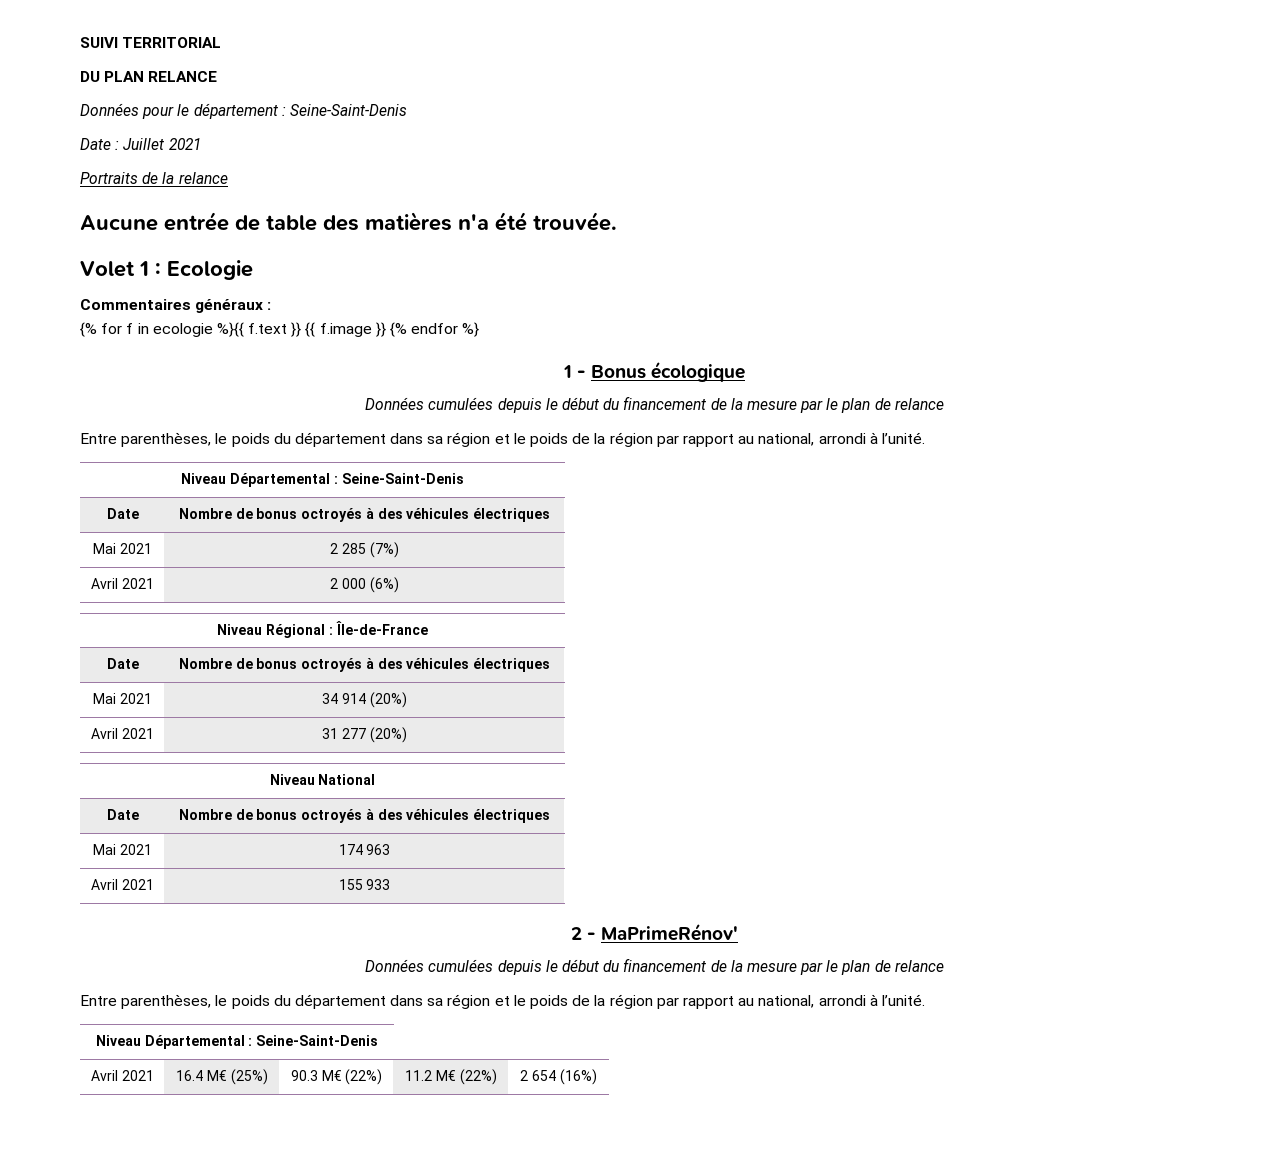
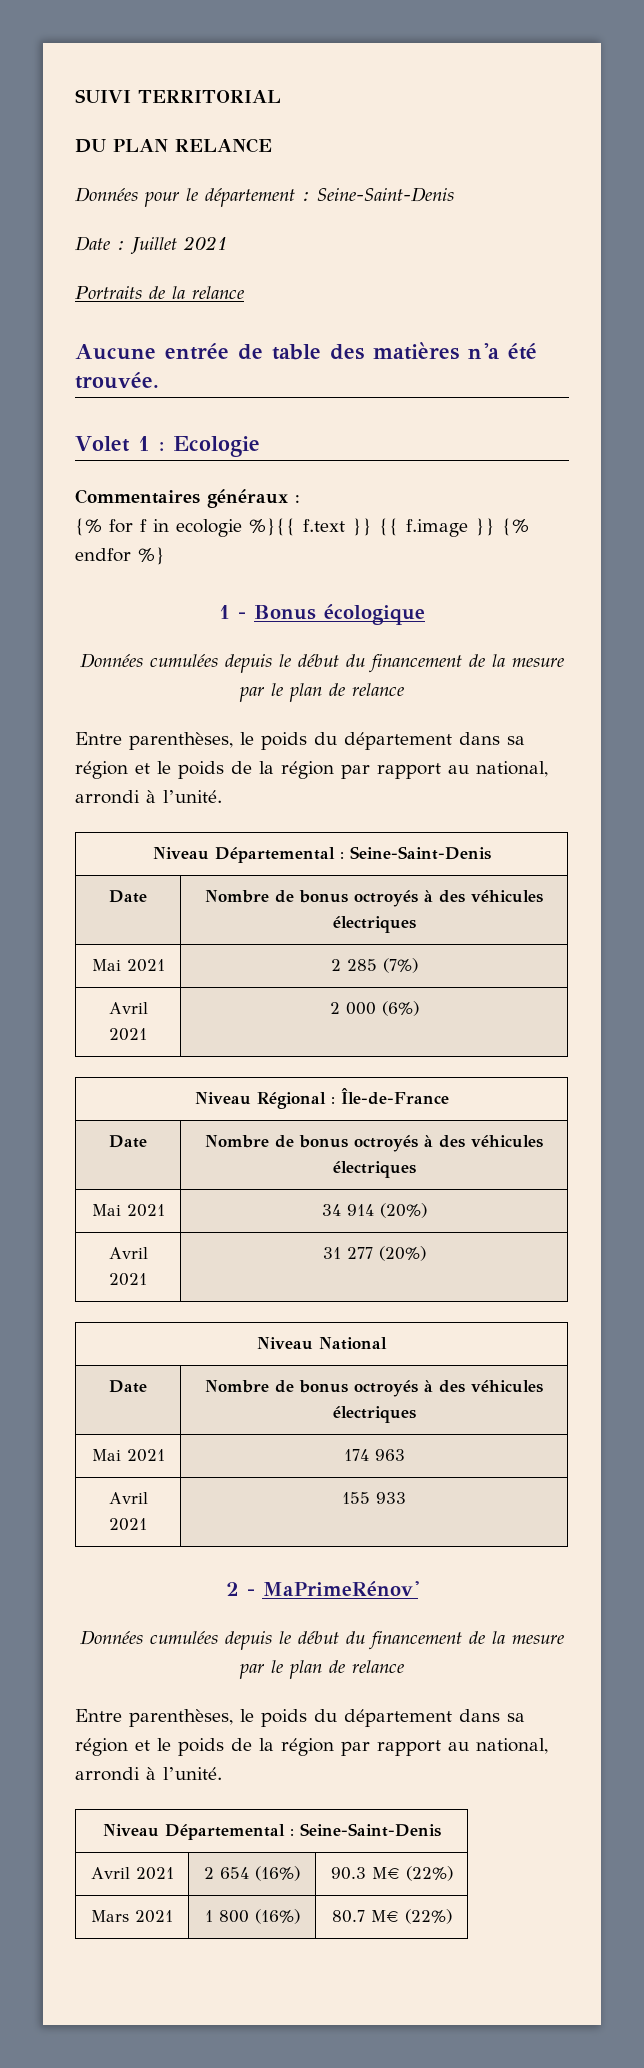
[176,1069,268,1085] 16.4 M€ (25%) -> [204,1866,300,1881] 2 654 (16%)
[405,1069,497,1085] [520,1069,597,1085] | 11.2 M€ (22%) | 2 654 (16%) -> [91,1910,173,1923] [204,1909,300,1924] [331,1909,452,1924] // Mars 2021 | 1 800 (16%) | 80.7 M€ (22%)

